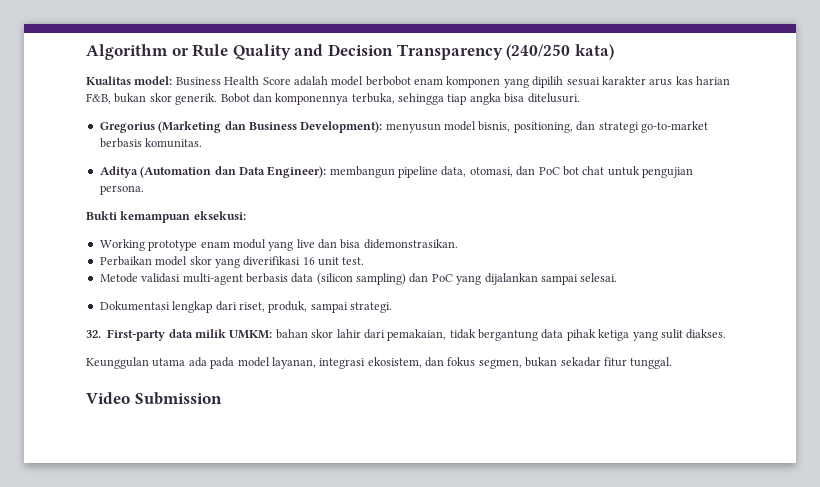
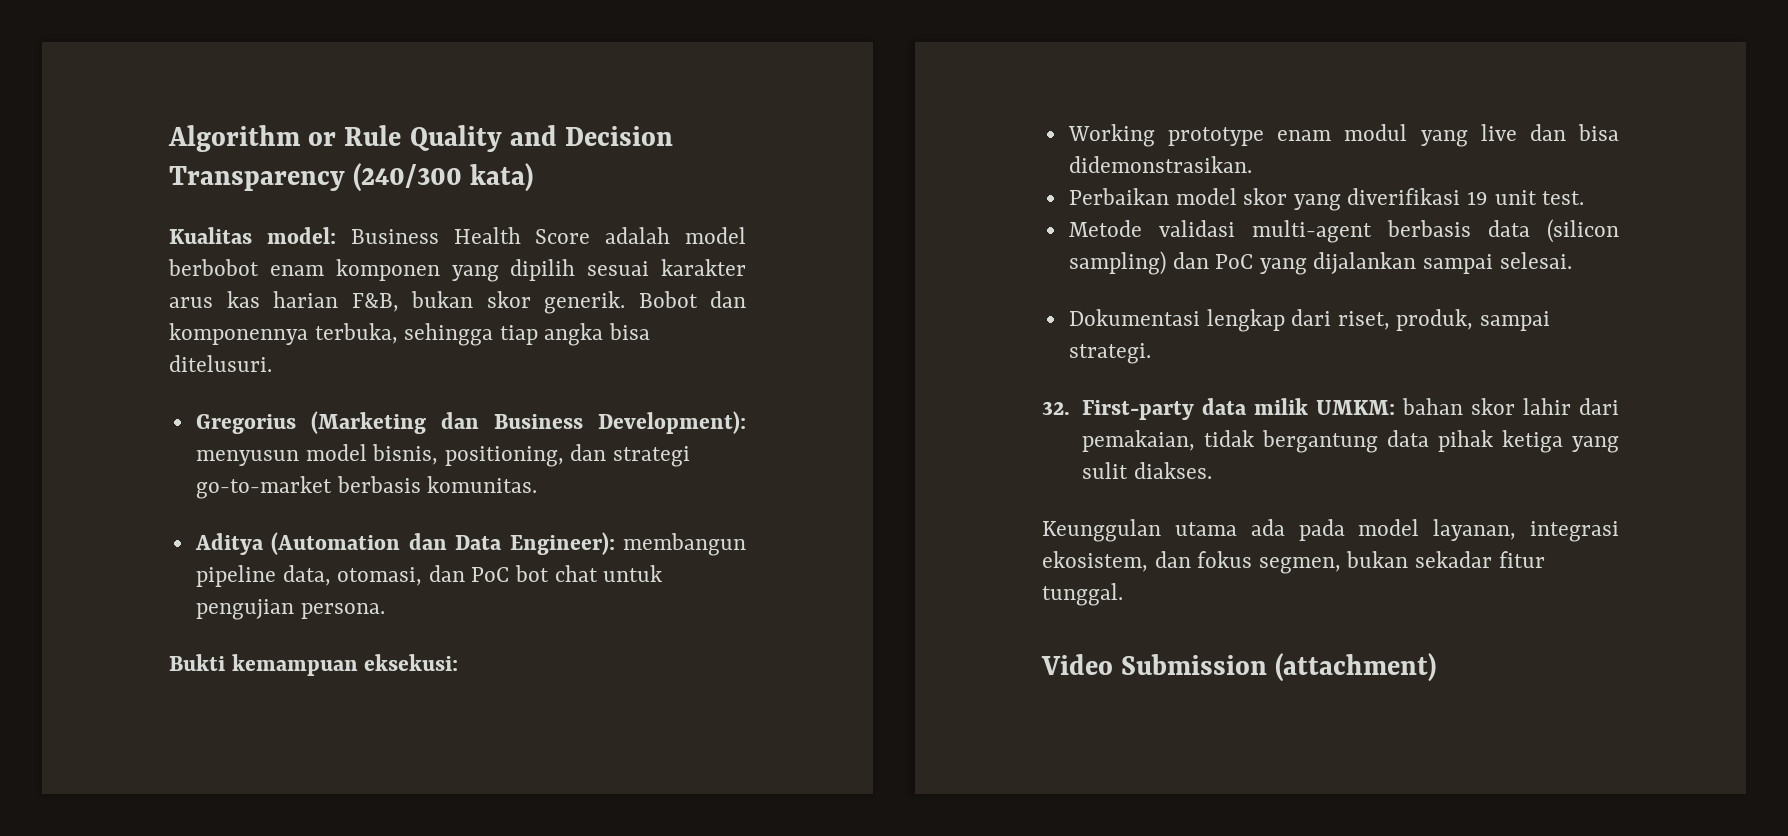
[506,44,571,60] (240/250 -> [353,163,463,192] (240/300
[302,257,315,265] 16 -> [1467,191,1489,205] 19
(222, 398) none -> [1275,653,1437,682] (attachment)

